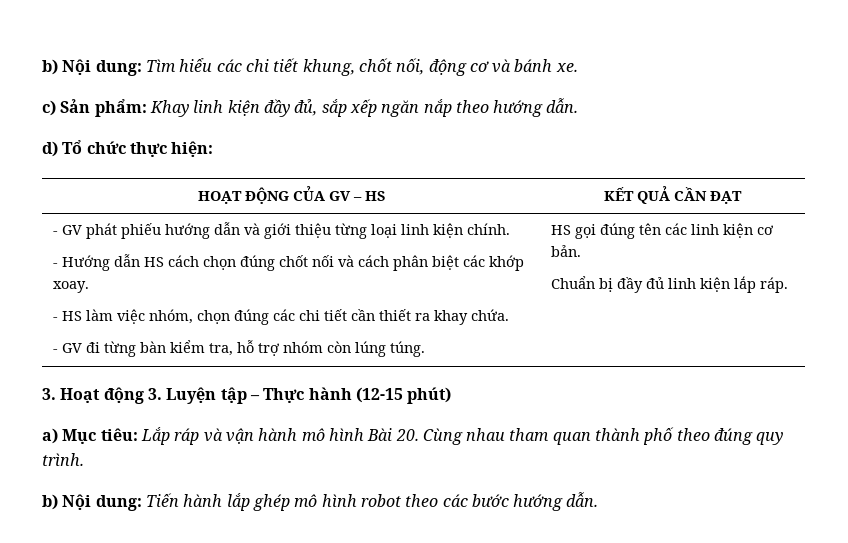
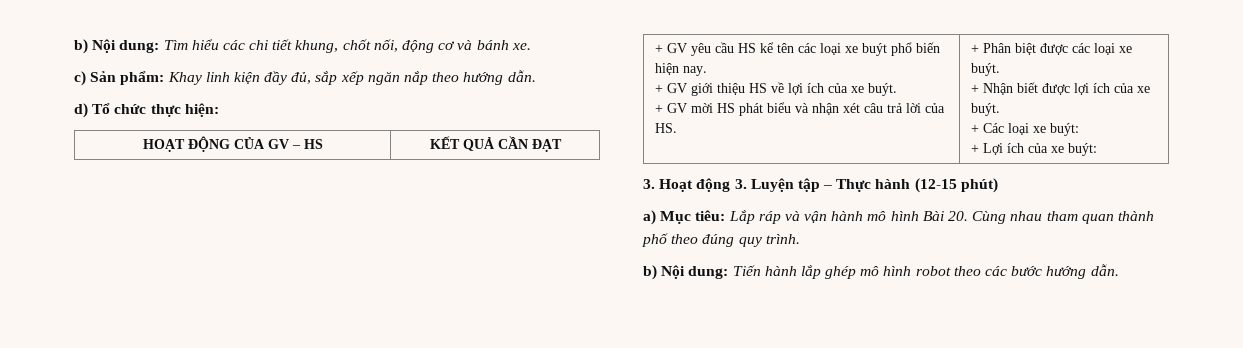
[52,222,510,239] [52,254,524,271] [52,281,89,293] [52,309,509,325] [52,340,425,357] [550,223,773,239] [550,245,581,257] [550,276,788,293] - GV phát phiếu hướng dẫn và giới thiệu từng loại linh kiện chính. // - Hướng dẫn HS cách chọn đúng chốt nối và cách phân biệt các khớp xoay. // - HS làm việc nhóm, chọn đúng các chi tiết cần thiết ra khay chứa. // - GV đi từng bàn kiểm tra, hỗ trợ nhóm còn lúng túng. | HS gọi đúng tên các linh kiện cơ bản. // Chuẩn bị đầy đủ linh kiện lắp ráp. -> [655,42,941,56] [655,63,708,76] [655,82,898,96] [655,102,946,116] [655,123,678,133] [971,43,1133,55] [971,63,1001,76] [971,82,1151,95] [971,103,1001,116] [971,123,1080,136] [971,143,1098,156] + GV yêu cầu HS kể tên các loại xe buýt phổ biến hiện nay. // + GV giới thiệu HS về lợi ích của xe buýt. // + GV mời HS phát biểu và nhận xét câu trả lời của HS. | + Phân biệt được các loại xe buýt. // + Nhận biết được lợi ích của xe buýt. // + Các loại xe buýt: // + Lợi ích của xe buýt:

